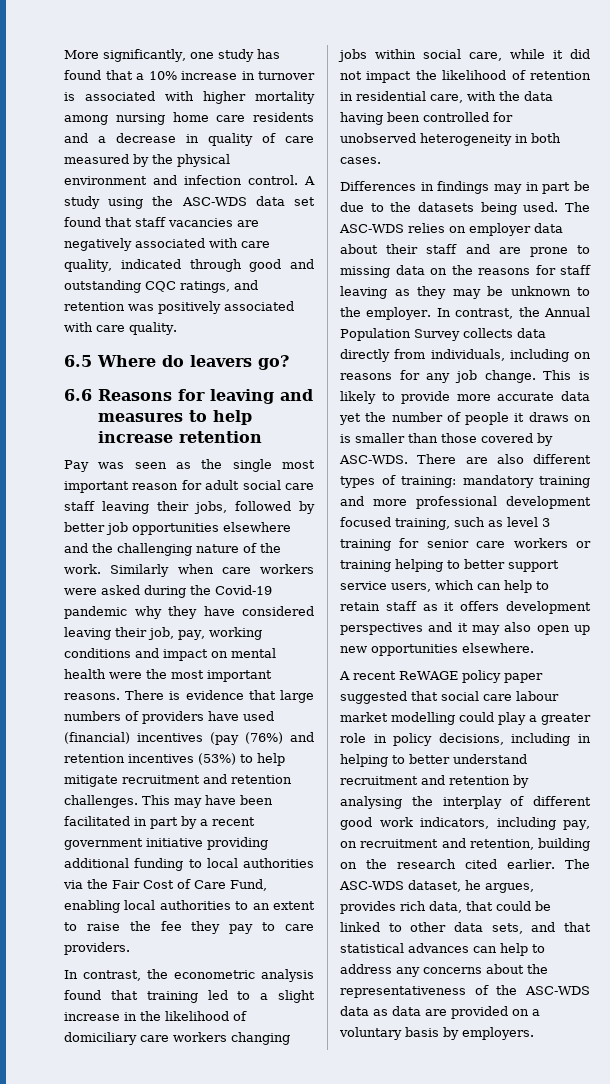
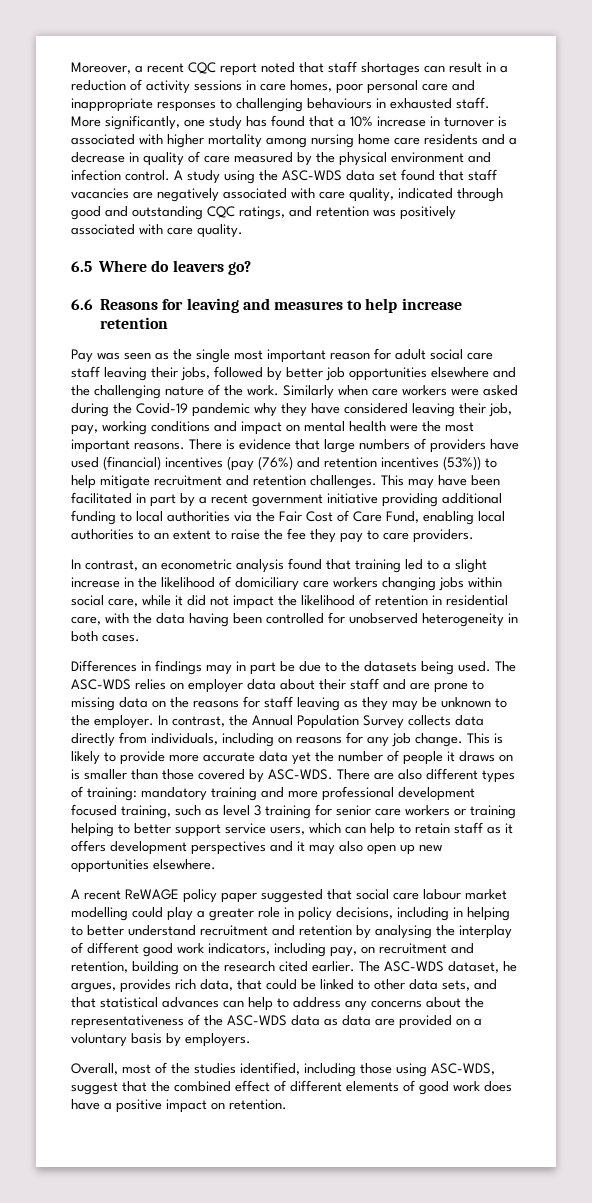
(64, 54) none -> [71,61,508,76] [71,79,475,94] [71,97,490,112] Moreover, a recent CQC report noted that staff shortages can result in a reduction of activity sessions in care homes, poor personal care and inappropriate responses to challenging behaviours in exhausted staff.
[198,753,236,765] (53%) -> [443,456,481,470] (53%))
[147,969,168,979] the -> [142,562,157,570] an
(534, 1033) none -> [71,1062,495,1077] [71,1080,512,1095] [71,1099,287,1113] // Overall, most of the studies identified, including those using ASC-WDS, suggest that the combined effect of different elements of good work does have a positive impact on retention.

